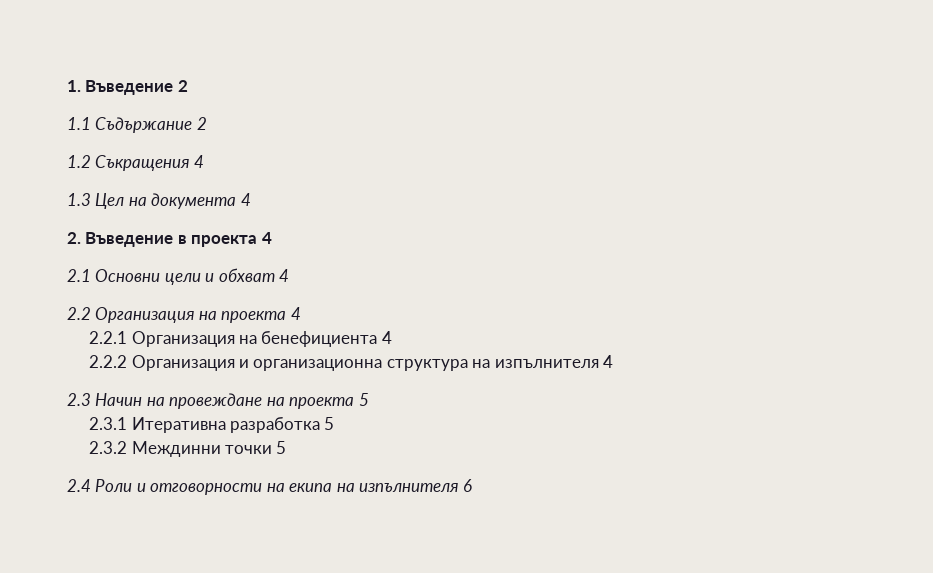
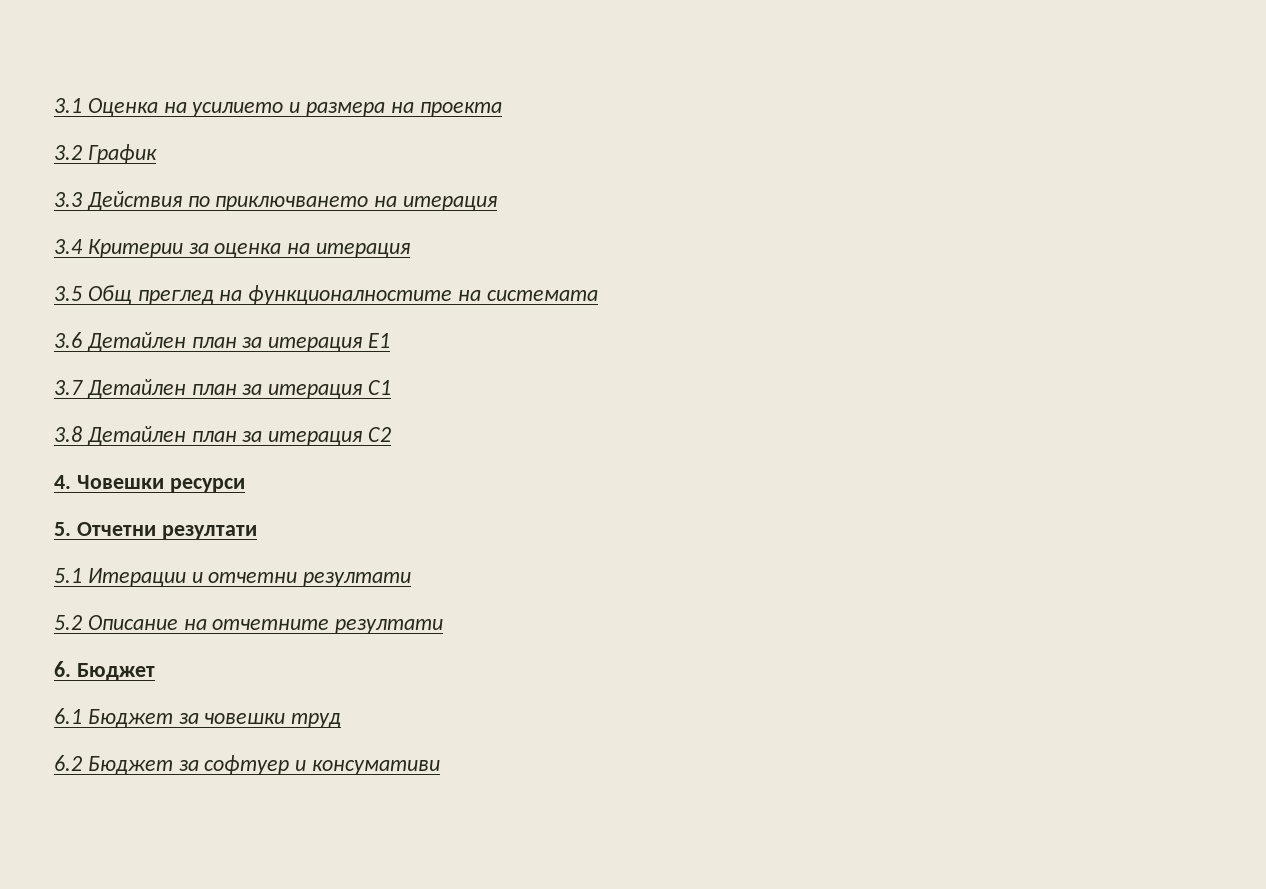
[67,80,188,95] [67,117,207,133] [67,155,204,171] [67,193,251,209] [67,232,272,247] [67,268,290,285] [67,307,301,323] [89,331,392,347] [89,355,614,371] [67,393,369,409] [89,417,335,433] [89,441,287,457] [67,479,472,495] 1. Въведение 2 // 1.1 Съдържание 2 // 1.2 Съкращения 4 // 1.3 Цел на документа 4 // 2. Въведение в проекта 4 // 2.1 Основни цели и обхват 4 // 2.2 Организация на проекта 4 // 2.2.1 Организация на бенефициента 4 // 2.2.2 Организация и организационна структура на изпълнителя 4 // 2.3 Начин на провеждане на проекта 5 // 2.3.1 Итеративна разработка 5 // 2.3.2 Междинни точки 5 // 2.4 Роли и отговорности на екипа на изпълнителя 6 -> [54,98,502,117] [54,144,157,164] [54,191,498,211] [54,239,411,258] [54,285,598,305] [54,332,391,352] [54,379,392,399] [54,426,392,446] [54,475,245,492] [54,522,257,539] [54,568,412,587] [54,615,444,634] [54,661,155,680] [54,708,342,728] [54,755,441,775] 3.1 Оценка на усилието и размера на проекта // 3.2 График // 3.3 Действия по приключването на итерация // 3.4 Критерии за оценка на итерация // 3.5 Общ преглед на функционалностите на системата // 3.6 Детайлен план за итерация Е1 // 3.7 Детайлен план за итерация C1 // 3.8 Детайлен план за итерация C2 // 4. Човешки ресурси // 5. Отчетни резултати // 5.1 Итерации и отчетни резултати // 5.2 Описание на отчетните резултати // 6. Бюджет // 6.1 Бюджет за човешки труд // 6.2 Бюджет за софтуер и консумативи

